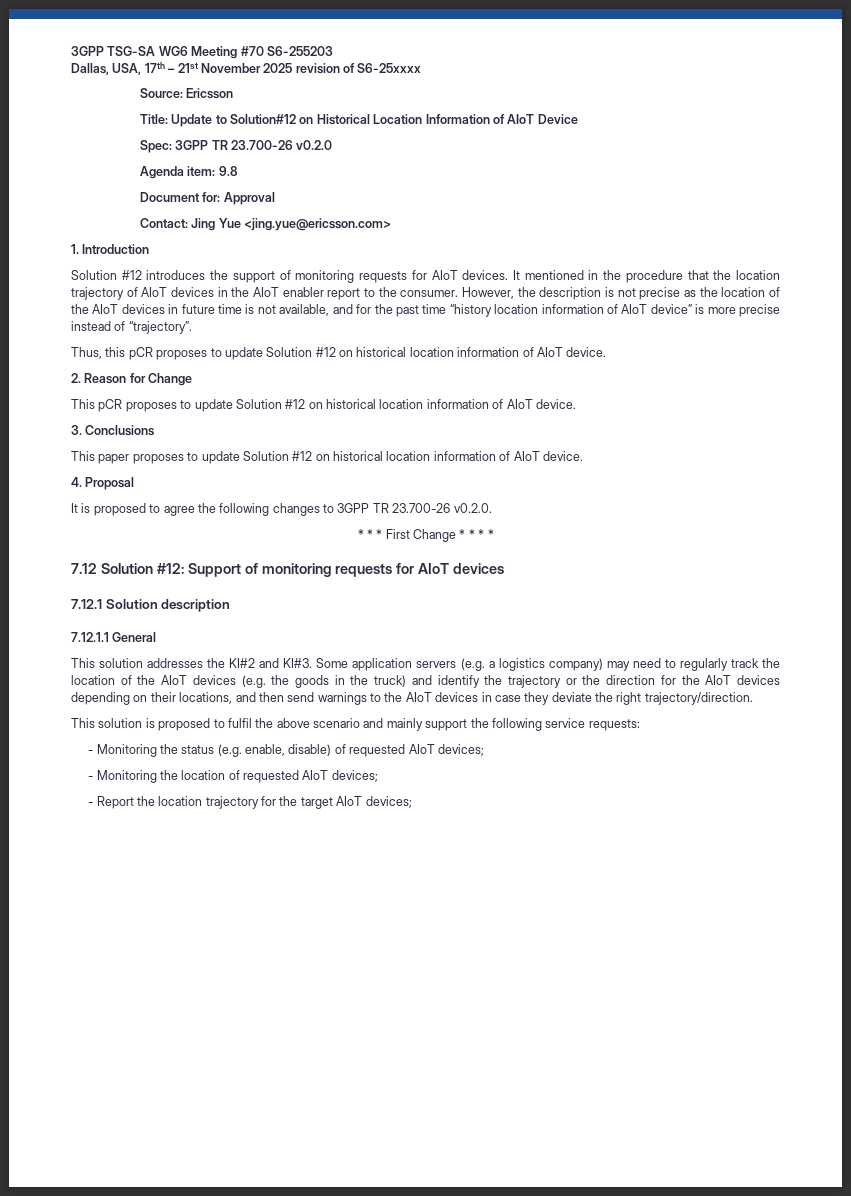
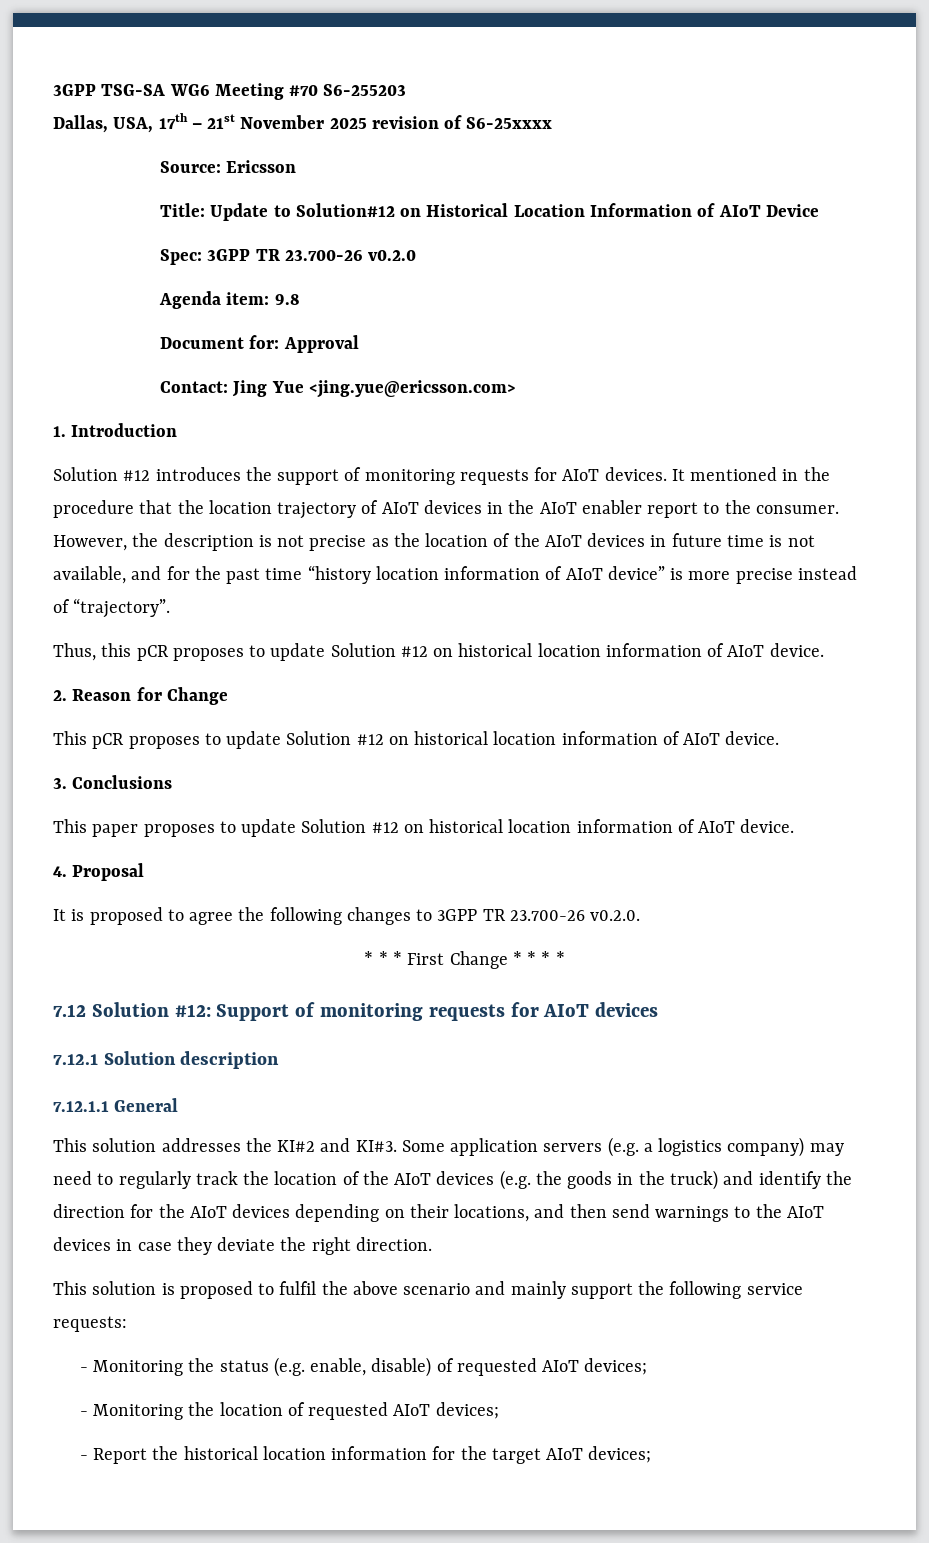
[508,675,601,688] trajectory or the -> (852, 1178) none
[644,692,753,705] trajectory/direction. -> [355,1237,432,1251] direction.
[158,796,259,809] location trajectory -> [183,1446,428,1460] historical location information

